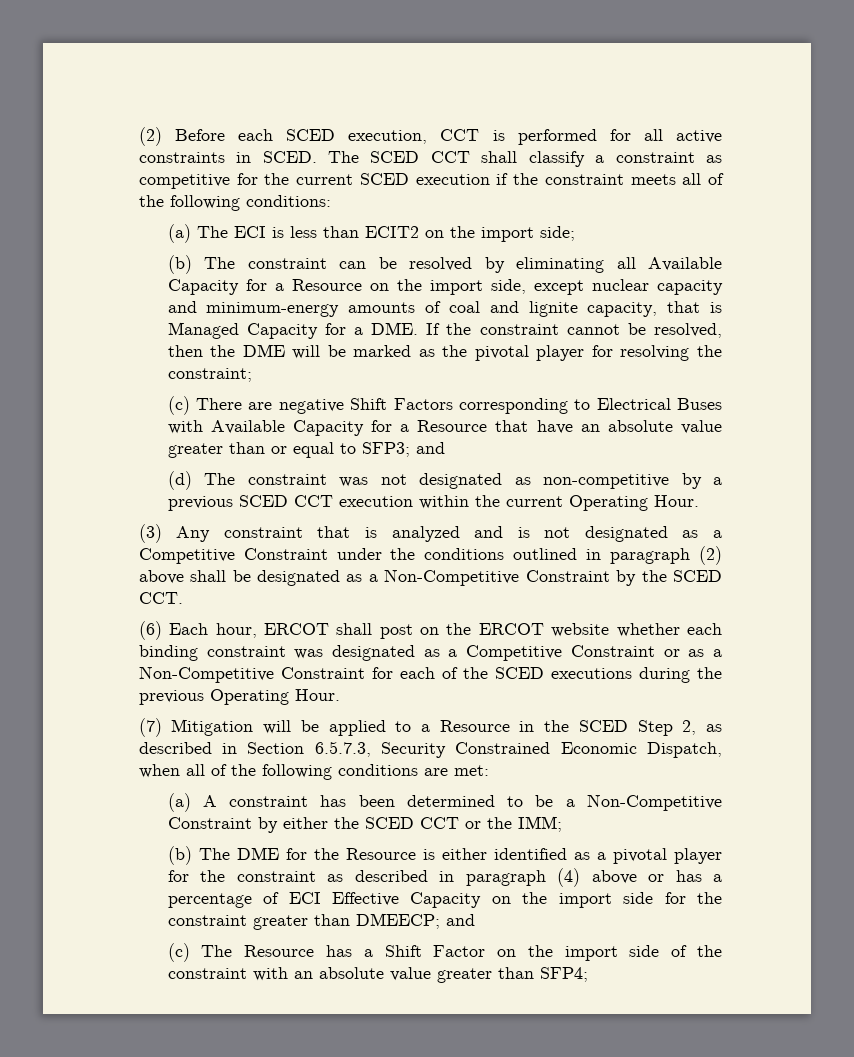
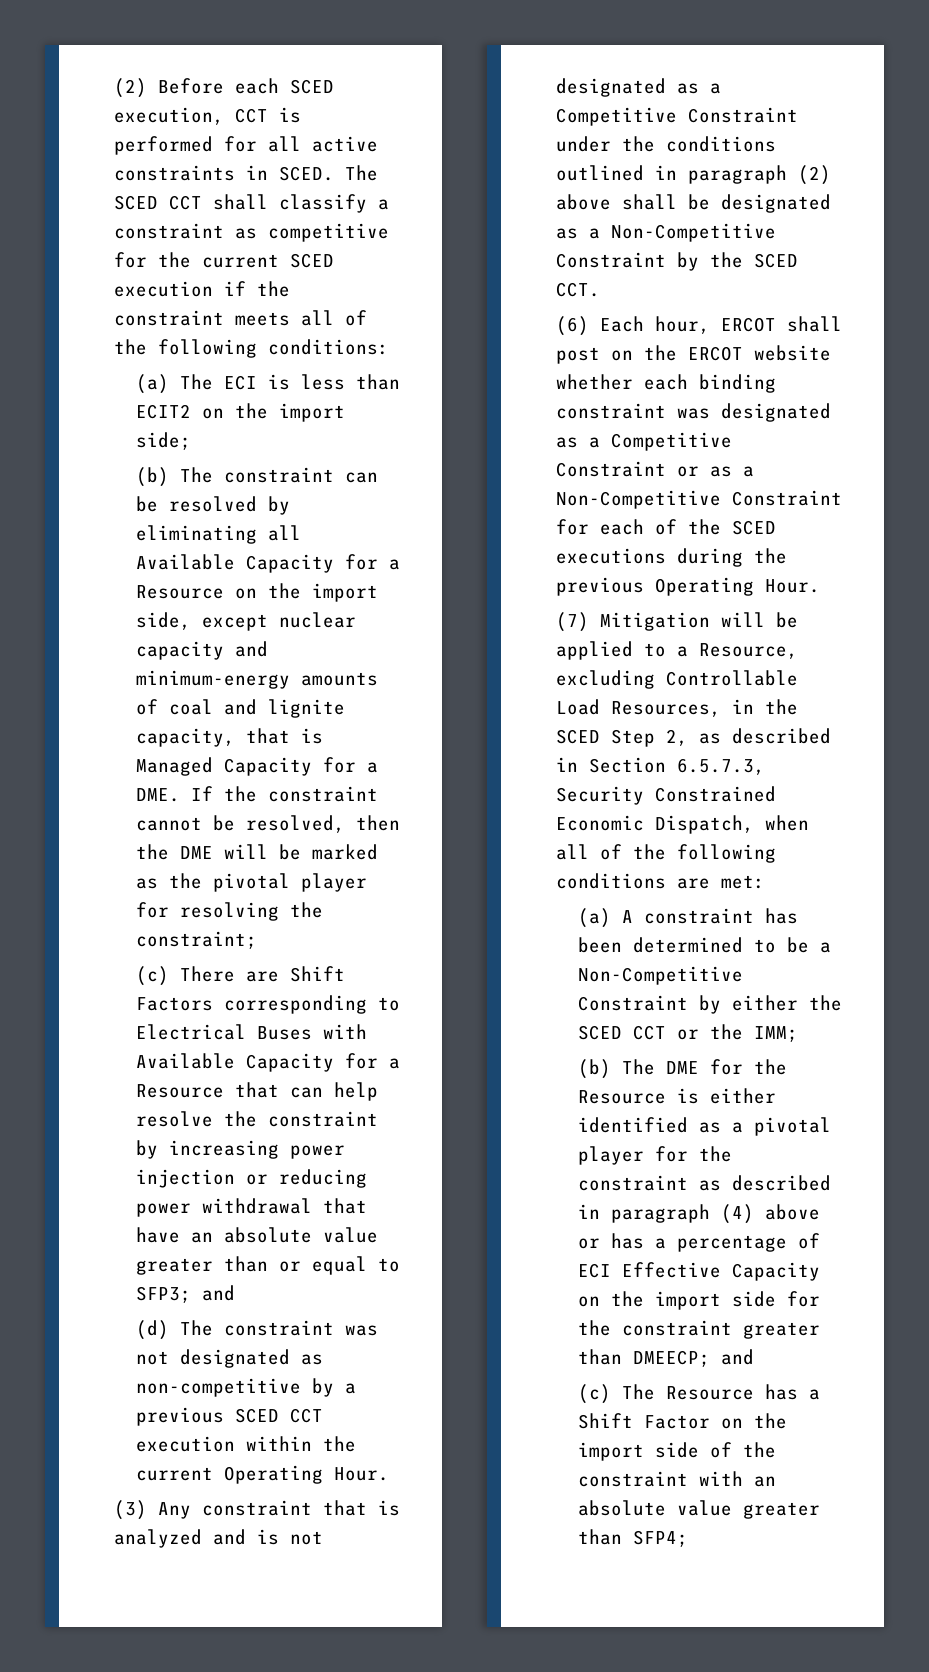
[278,399,344,414] negative -> (279, 976) none
(529, 426) none -> [289,1082,378,1101] [135,1111,378,1127] [135,1140,345,1159] [135,1169,367,1188] [135,1198,367,1217] can help resolve the constraint by increasing power injection or reducing power withdrawal that
[439,720,510,732] Resource -> [699,643,799,659] [556,670,799,689] [556,699,722,717] Resource, excluding Controllable Load Resources,

